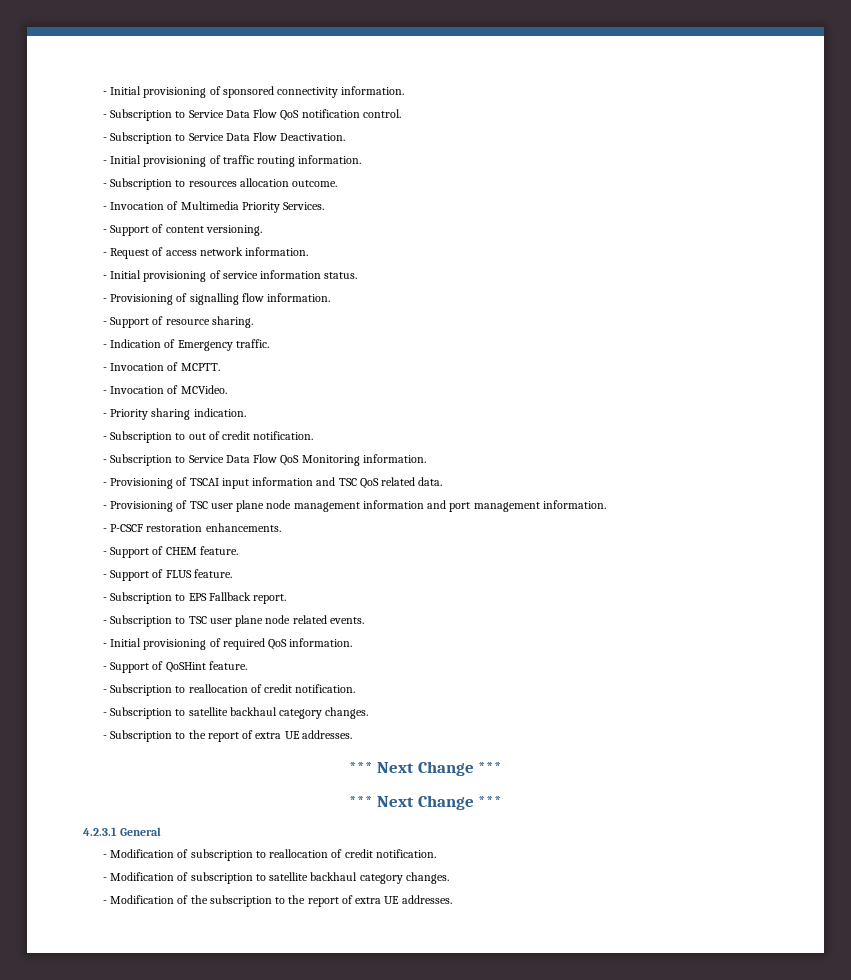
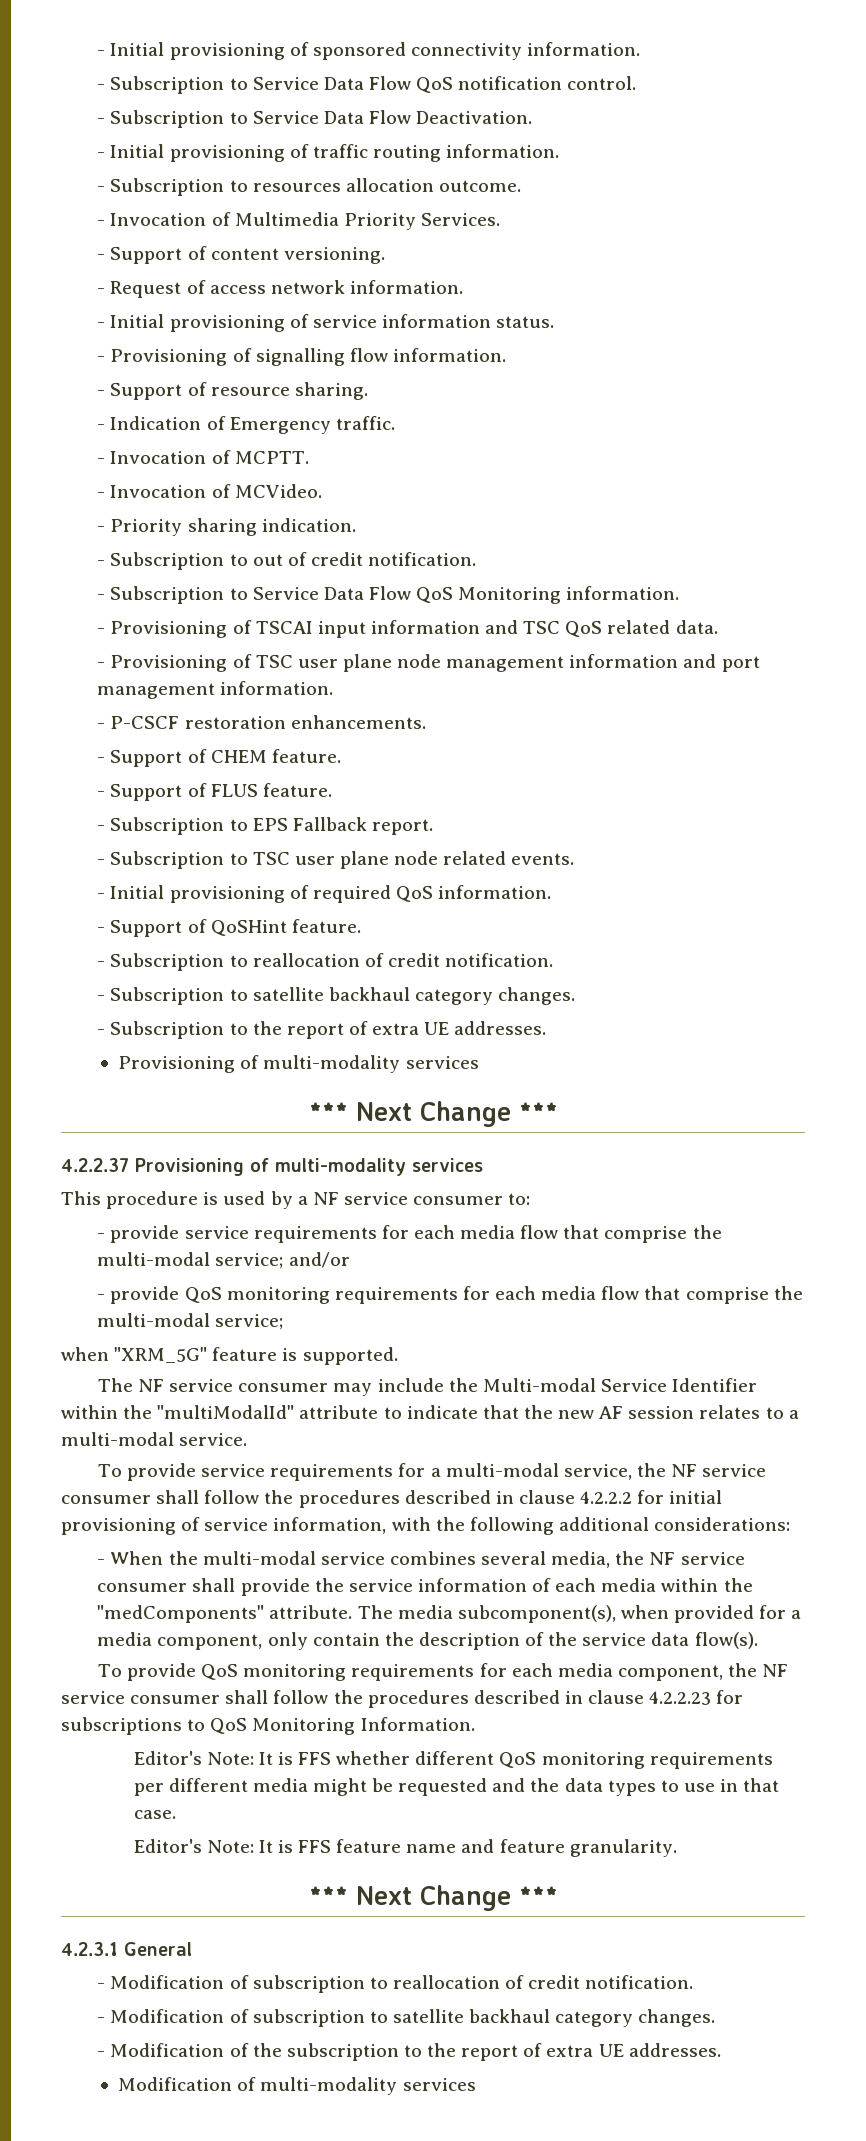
[348,761,503,776] // *** Next Change *** -> [118,1055,479,1073] [308,1101,558,1127] [61,1158,483,1176] [61,1191,531,1209] [97,1225,722,1243] [97,1252,350,1269] [97,1286,803,1304] [97,1313,284,1330] [61,1347,398,1365] [97,1378,758,1396] [61,1405,799,1419] [61,1432,248,1446] [97,1463,767,1481] [61,1490,723,1508] [61,1517,791,1535] [97,1551,745,1568] [97,1578,753,1596] [97,1605,802,1623] [97,1632,758,1650] [97,1663,789,1681] [61,1690,744,1708] [61,1717,475,1735] [133,1751,773,1769] [133,1778,780,1796] [133,1810,176,1819] [133,1839,677,1857] // Provisioning of multi-modality services // *** Next Change *** // 4.2.2.37 Provisioning of multi-modality services // This procedure is used by a NF service consumer to: // - provide service requirements for each media flow that comprise the multi-modal service; and/or // - provide QoS monitoring requirements for each media flow that comprise the multi-modal service; // when "XRM_5G" feature is supported. // The NF service consumer may include the Multi-modal Service Identifier within the "multiModalId" attribute to indicate that the new AF session relates to a multi-modal service. // To provide service requirements for a multi-modal service, the NF service consumer shall follow the procedures described in clause 4.2.2.2 for initial provisioning of service information, with the following additional considerations: // - When the multi-modal service combines several media, the NF service consumer shall provide the service information of each media within the "medComponents" attribute. The media subcomponent(s), when provided for a media component, only contain the description of the service data flow(s). // To provide QoS monitoring requirements for each media component, the NF service consumer shall follow the procedures described in clause 4.2.2.23 for subscriptions to QoS Monitoring Information. // Editor's Note: It is FFS whether different QoS monitoring requirements per different media might be requested and the data types to use in that case. // Editor's Note: It is FFS feature name and feature granularity.
(452, 899) none -> [118,2077,476,2095] // Modification of multi-modality services

